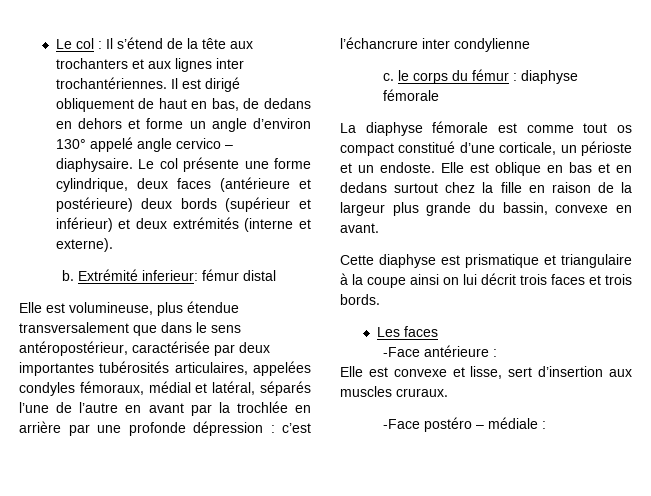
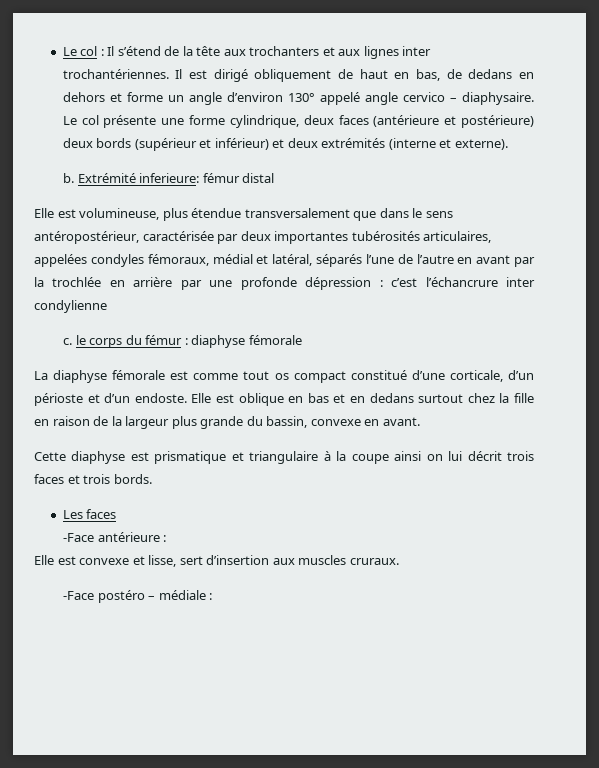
[141,270,198,281] inferieur: -> [139,173,200,183] inferieure:
[560,145,577,153] un -> [507,370,534,380] d’un
[358,165,374,173] un -> [104,393,131,403] d’un

